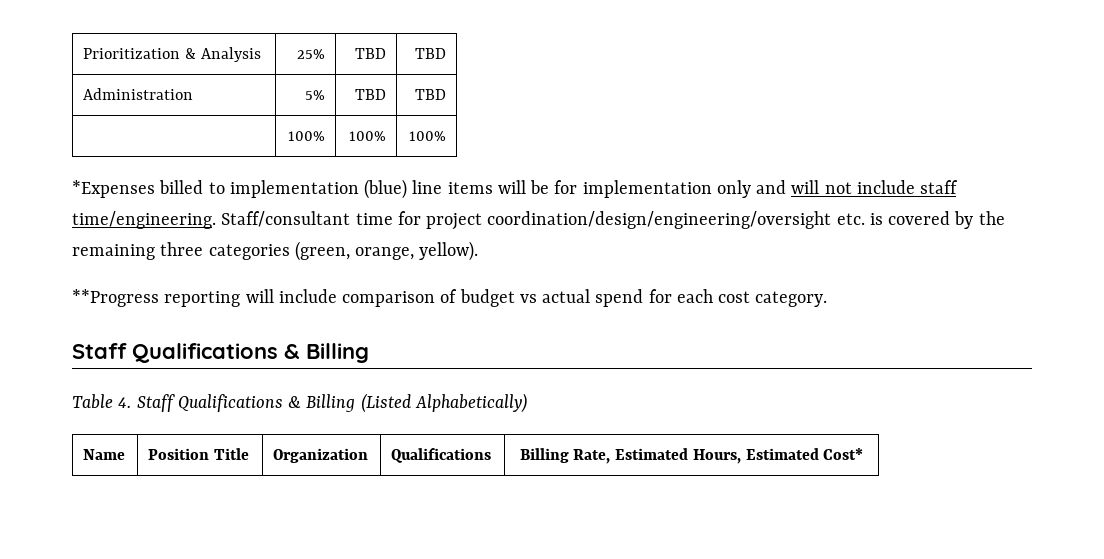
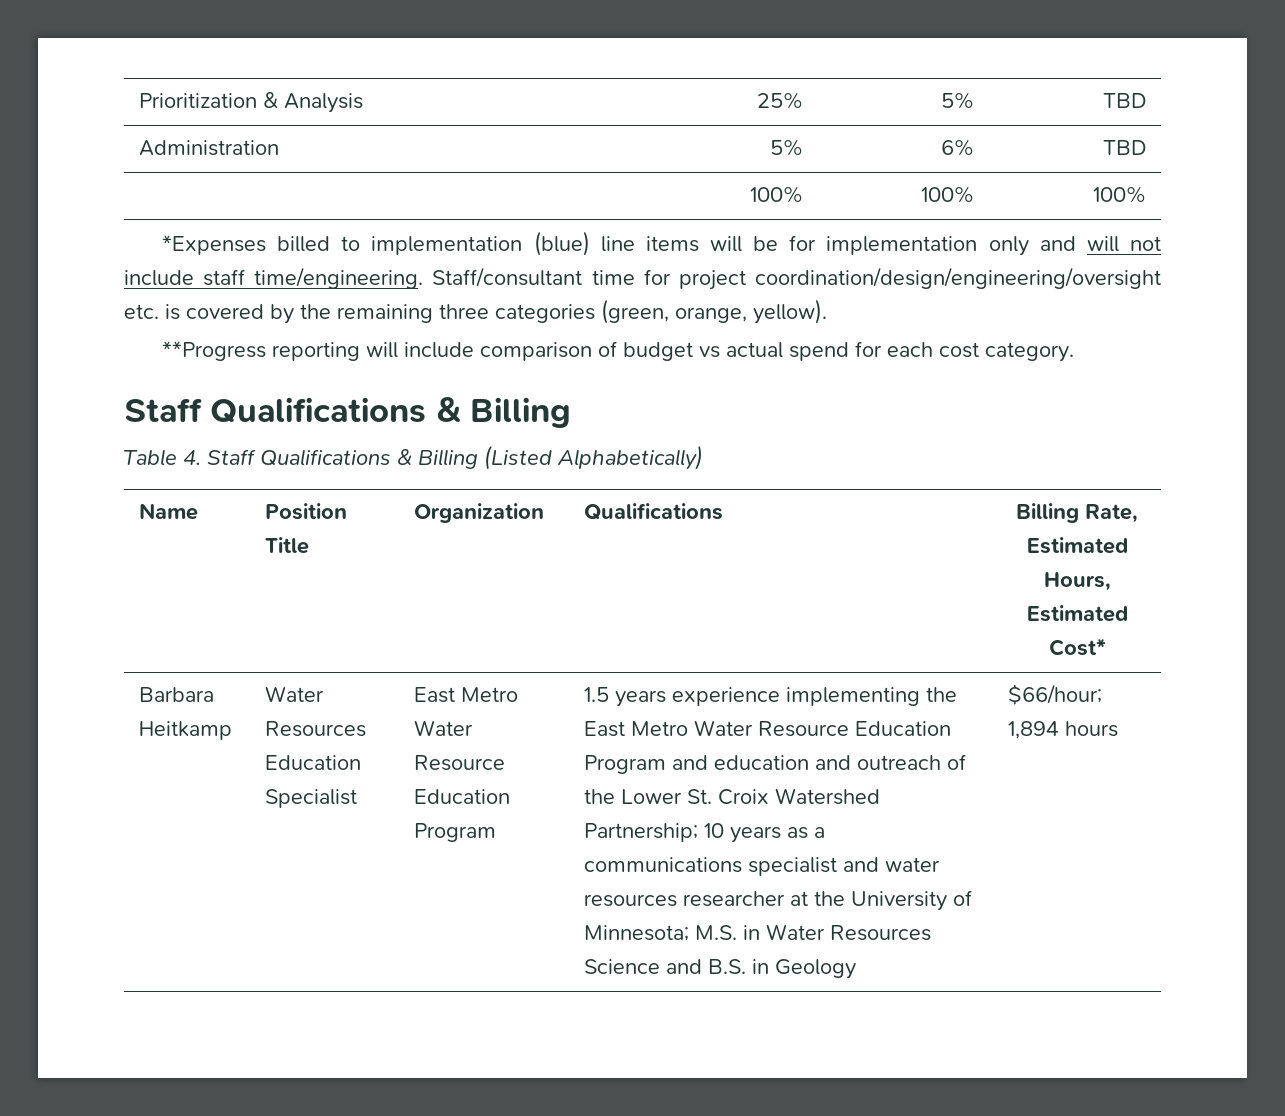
[354,48,386,59] TBD -> [940,92,974,109] 5%
[354,89,386,100] TBD -> [940,139,974,156] 6%
(864, 454) none -> [139,687,215,702] [139,721,233,740] [265,686,325,702] [265,721,367,737] [265,755,362,770] [265,789,358,808] [414,687,519,703] [414,720,474,736] [414,755,506,771] [414,789,511,804] [414,823,497,842] [584,687,958,707] [584,720,952,737] [584,754,967,774] [584,788,881,805] [584,823,826,843] [584,857,941,876] [584,890,973,911] [584,924,932,941] [584,959,857,979] [1008,684,1103,705] [1008,721,1119,739] // Barbara Heitkamp | Water Resources Education Specialist | East Metro Water Resource Education Program | 1.5 years experience implementing the East Metro Water Resource Education Program and education and outreach of the Lower St. Croix Watershed Partnership; 10 years as a communications specialist and water resources researcher at the University of Minnesota; M.S. in Water Resources Science and B.S. in Geology | $66/hour; 1,894 hours

